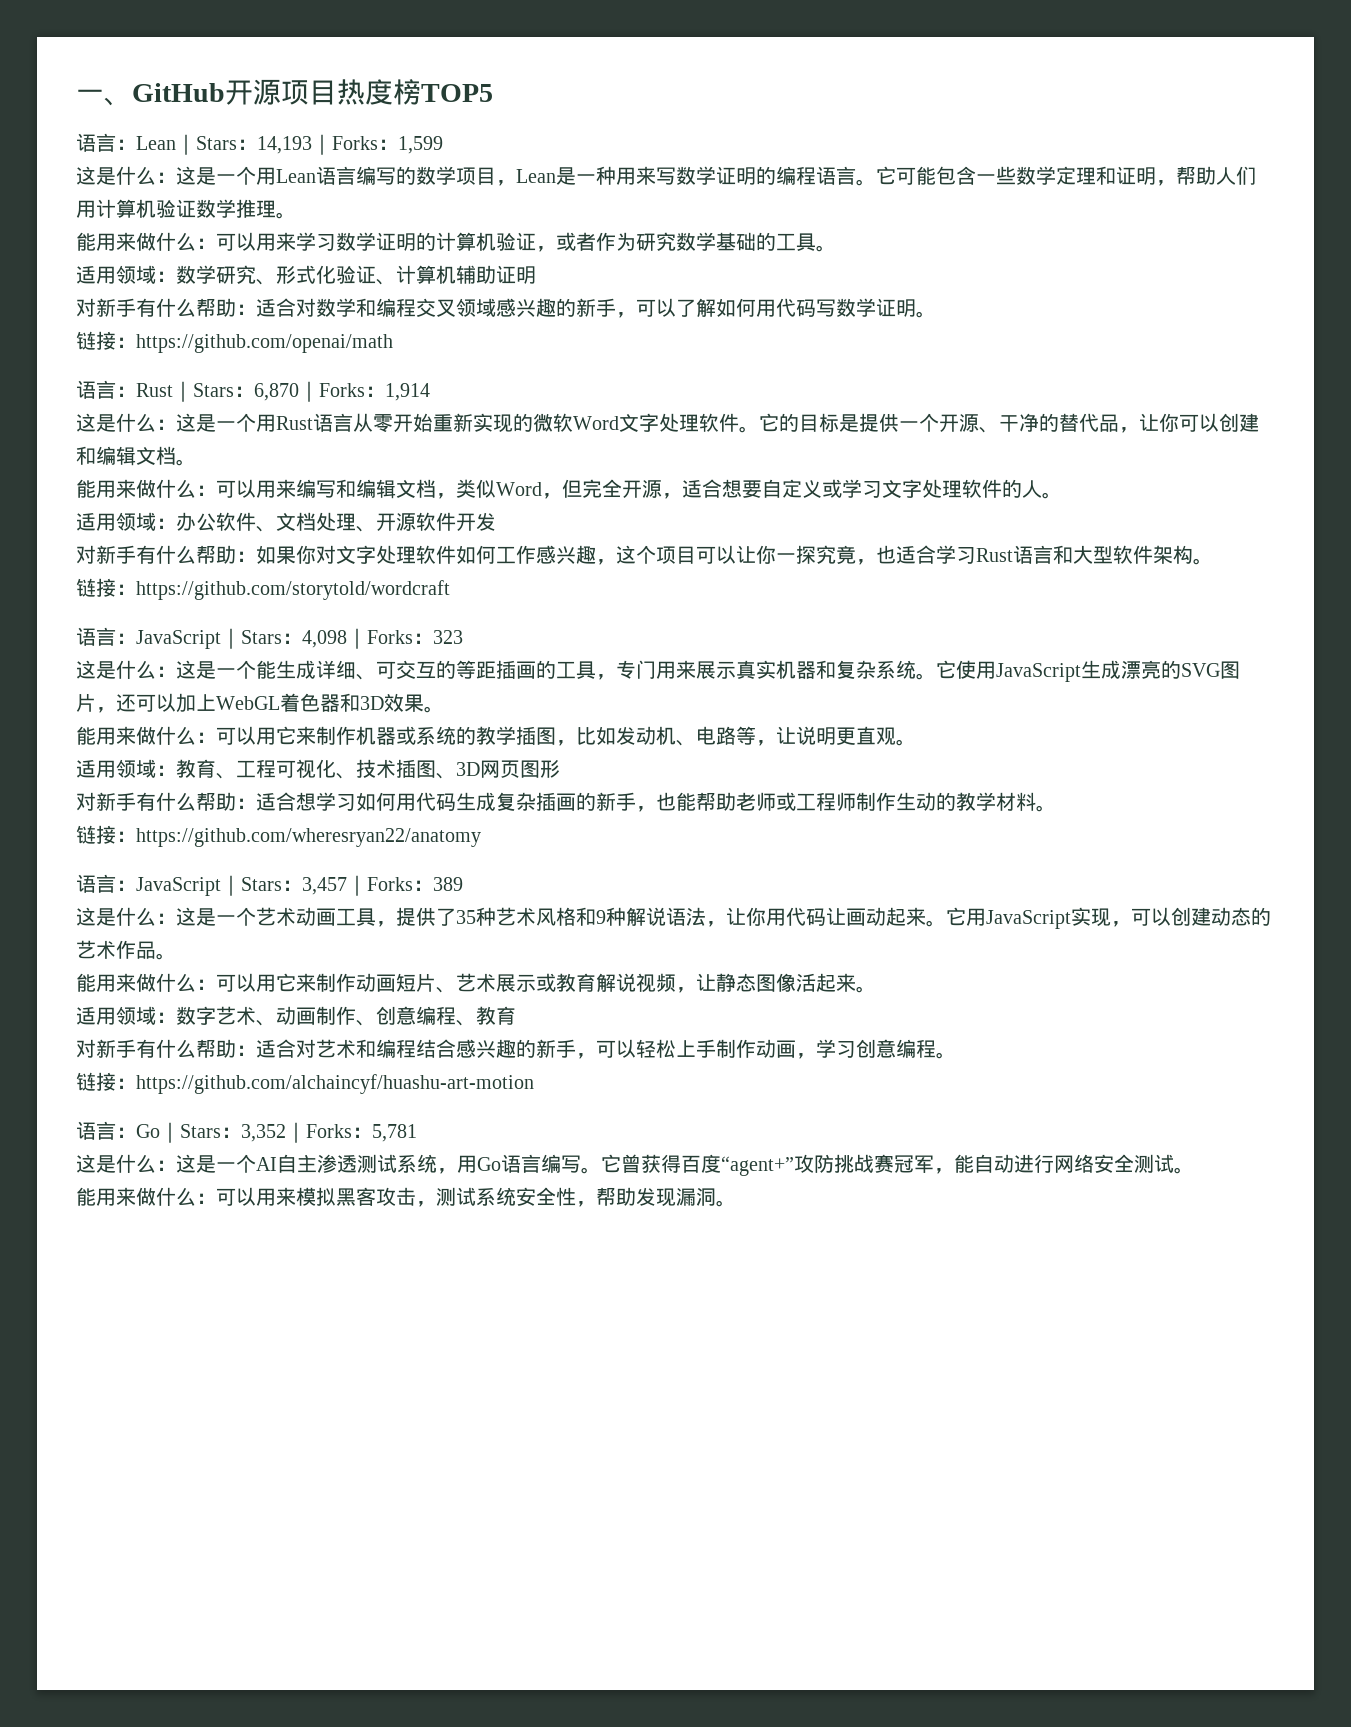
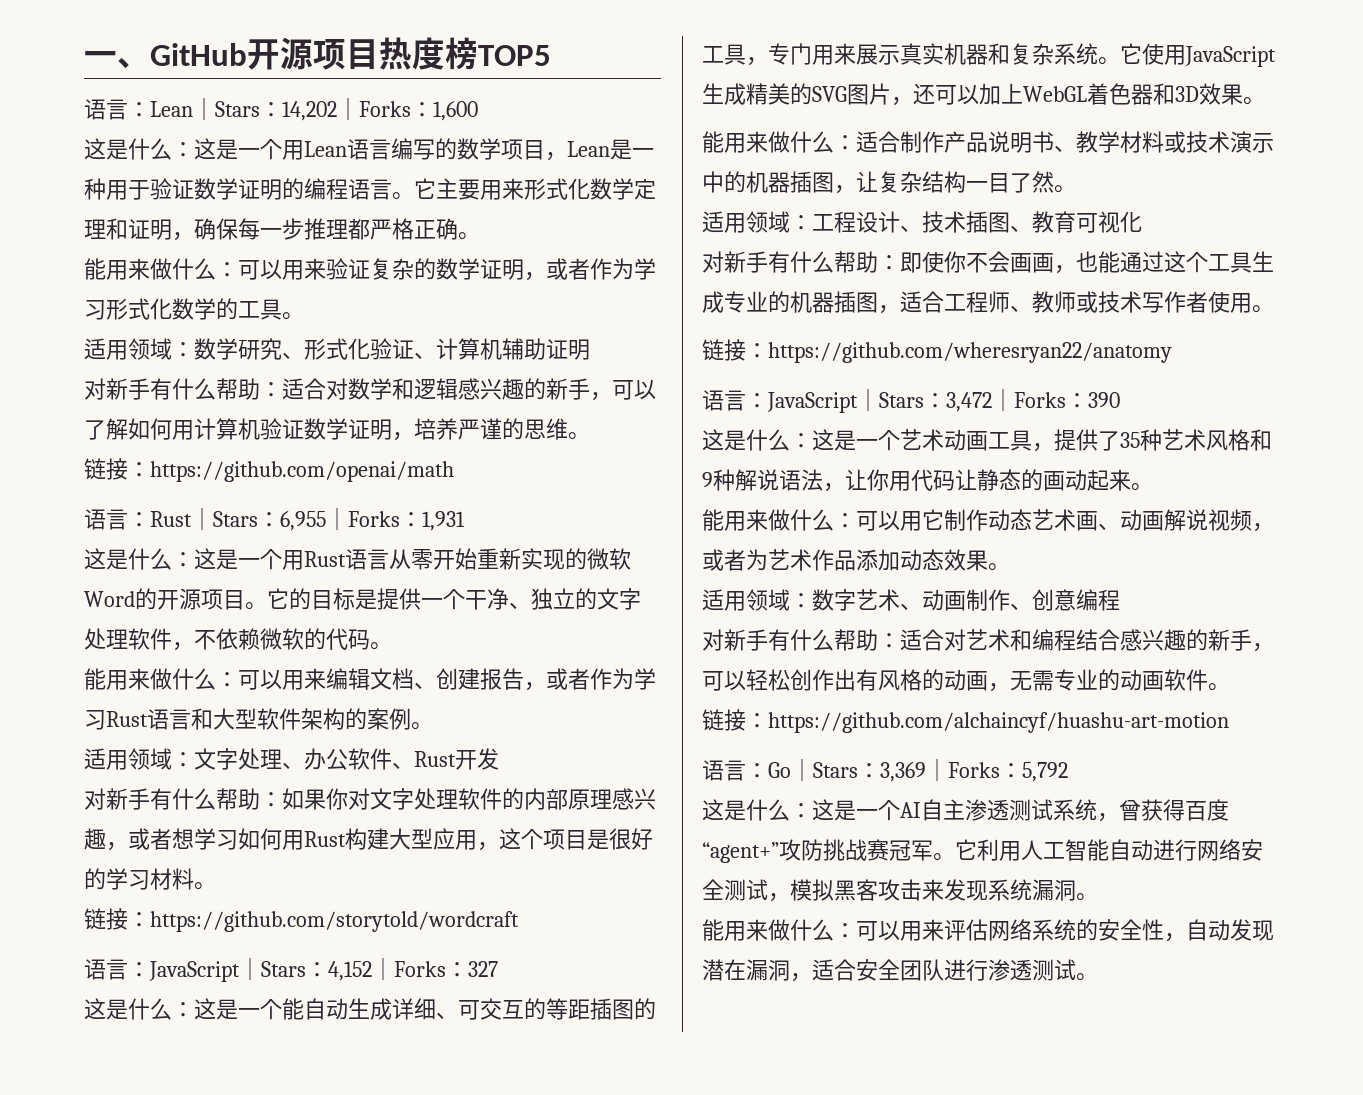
[257,134,443,155] 14,193｜Forks：1,599 -> [282,98,478,121] 14,202｜Forks：1,600
[636,166,676,185] 来写 -> [128,178,194,200] 于验证
[896,166,1016,185] 可能包含一些 -> [436,178,590,200] 主要用来形式化
[1176,166,1256,185] [76,199,296,219] [76,232,756,252] 帮助人们用计算机验证数学推理。 // 能用来做什么：可以用来学习数学证明的计算机验证，或者作为研究数学基础 -> [194,218,480,240] [84,258,656,281] [84,298,216,320] 确保每一步推理都严格正确。 // 能用来做什么：可以用来验证复杂的数学证明，或者作为学习形式化数学
[376,298,496,317] 编程交叉领域 -> [414,378,458,400] 逻辑
[776,298,916,317] 代码写数学证明 -> [194,418,568,441] 计算机验证数学证明，培养严谨的思维
[254,381,430,402] 6,870｜Forks：1,914 -> [280,508,465,531] 6,955｜Forks：1,931
[619,413,739,432] 文字处理软件 -> [135,588,245,610] 的开源项目
[939,413,1259,433] [76,446,176,466] 开源、干净的替代品，让你可以创建和编辑文档 -> [465,588,641,610] [84,628,370,651] 干净、独立的文字处理软件，不依赖微软的代码
[316,479,1062,499] [76,512,456,532] 写和编辑文档，类似Word，但完全开源，适合想要自定义或学习文字处理软件的人。 // 适用领域：办公软件、文档处理、开源软件 -> [348,668,656,691] [84,708,433,730] [84,748,456,770] 辑文档、创建报告，或者作为学习Rust语言和大型软件架构的案例。 // 适用领域：文字处理、办公软件、Rust
[456,545,1193,565] 如何工作感兴趣，这个项目可以让你一探究竟，也适合学习Rust语言和大型软件架构 -> [502,788,656,810] [84,828,653,851] [84,868,194,890] 的内部原理感兴趣，或者想学习如何用Rust构建大型应用，这个项目是很好的学习材料
[302,628,463,649] 4,098｜Forks：323 -> [328,958,498,981] 4,152｜Forks：327
(276, 669) none -> [304,998,348,1020] 自动
[516,661,536,679] 画 -> [612,999,634,1020] 图
[1121,660,1161,679] 漂亮 -> [746,83,790,105] 精美
[216,726,916,746] [76,759,560,779] [76,792,1036,812] 可以用它来制作机器或系统的教学插图，比如发动机、电路等，让说明更直观。 // 适用领域：教育、工程可视化、技术插图、3D网页图形 // 对新手有什么帮助：适合想学习如何用代码生成复杂插画的新手，也能帮助老师或工程师制作生动的教学材料 -> [856,131,1274,153] [702,171,1076,194] [702,211,1142,233] [702,251,1274,274] [702,291,1252,314] 适合制作产品说明书、教学材料或技术演示中的机器插图，让复杂结构一目了然。 // 适用领域：工程设计、技术插图、教育可视化 // 对新手有什么帮助：即使你不会画画，也能通过这个工具生成专业的机器插图，适合工程师、教师或技术写作者使用
[302,875,463,896] 3,457｜Forks：389 -> [946,389,1120,412] 3,472｜Forks：390
(846, 916) none -> [977,469,1043,491] 静态的
[946,907,1271,929] [76,940,176,960] [76,973,856,993] 它用JavaScript实现，可以创建动态的艺术作品。 // 能用来做什么：可以用它来制作动画短片、艺术展示或教育解说视频，让静态图像活起来 -> [702,509,1274,532] [702,549,988,571] // 能用来做什么：可以用它制作动态艺术画、动画解说视频，或者为艺术作品添加动态效果
[456,1006,516,1026] 、教育 -> (1120, 600) none
[676,1039,936,1059] 上手制作动画，学习创意编程 -> [790,669,1208,692] 创作出有风格的动画，无需专业的动画软件
[241,1122,417,1143] 3,352｜Forks：5,781 -> [880,759,1068,782] 3,369｜Forks：5,792
[457,1154,621,1174] 用Go语言编写。它 -> (1119, 817) none
[934,1168,954,1174] ， -> [933,839,1087,861] 。它利用人工智
[1174,1167,1194,1174] [76,1187,716,1207] 。 // 能用来做什么：可以用来模拟黑客攻击，测试系统安全性，帮助发现漏洞 -> [768,879,1098,902] [702,919,1274,942] [702,959,1076,982] ，模拟黑客攻击来发现系统漏洞。 // 能用来做什么：可以用来评估网络系统的安全性，自动发现潜在漏洞，适合安全团队进行渗透测试

